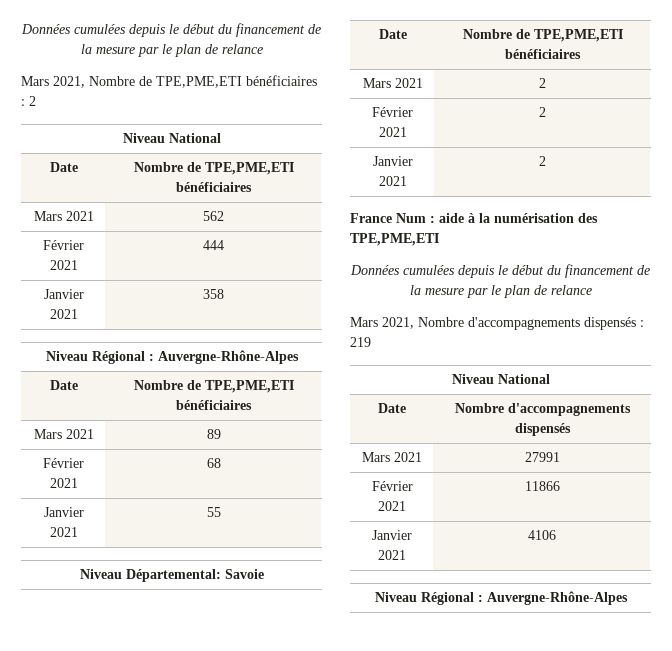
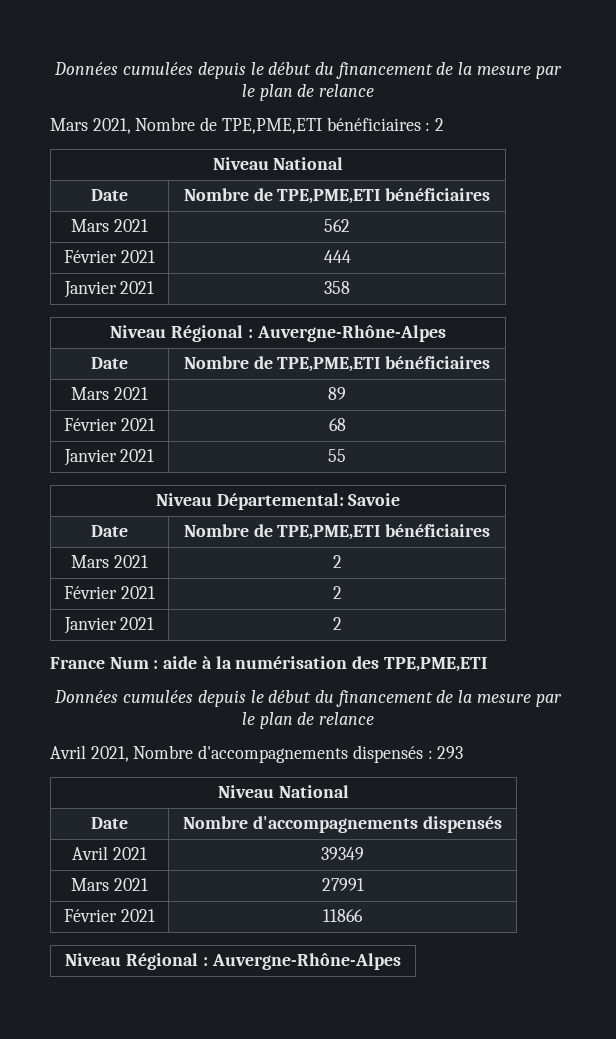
[350,317,378,327] Mars -> [50,745,86,759] Avril
[350,337,371,347] 219 -> [437,746,464,759] 293
(571, 429) none -> [72,846,147,860] [321,847,364,860] // Avril 2021 | 39349
[372,530,412,540] [378,550,406,560] [528,530,556,540] // Janvier 2021 | 4106 -> (363, 915) none

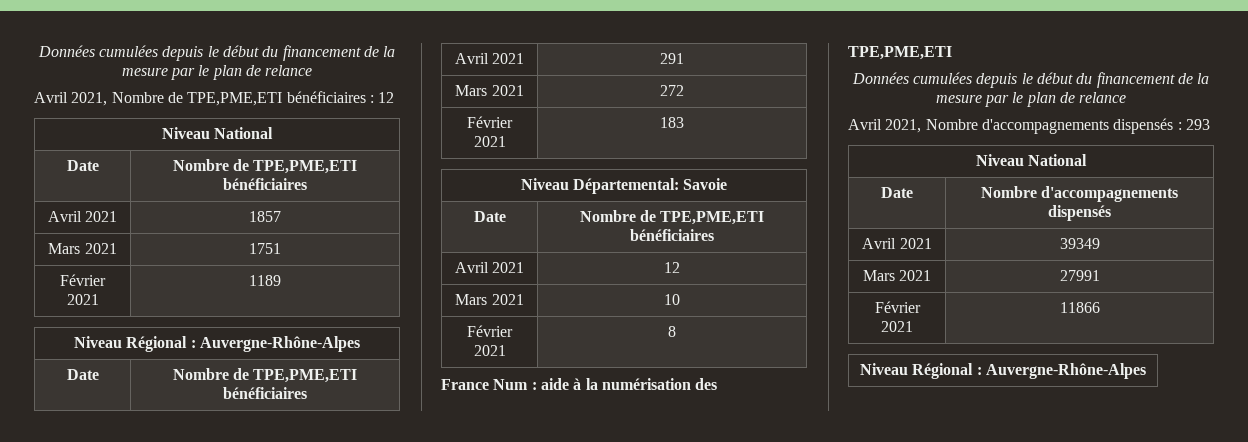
[50,118,88,131] Mars -> [34,92,68,103] Avril
[435,118,445,131] 2 -> [378,92,395,103] 12
[71,219,148,232] [324,219,350,232] [64,250,155,263] [323,250,351,263] [63,281,155,298] [324,281,350,294] // Mars 2021 | 562 // Février 2021 | 444 // Janvier 2021 | 358 -> [47,211,118,222] [249,211,281,222] [48,243,117,254] [249,243,281,254] [60,274,106,286] [66,294,99,305] [249,275,281,286] // Avril 2021 | 1857 // Mars 2021 | 1751 // Février 2021 | 1189
[71,387,148,400] [328,387,346,400] [64,418,155,431] [328,418,346,431] [63,449,155,466] [328,449,346,462] // Mars 2021 | 89 // Février 2021 | 68 // Janvier 2021 | 55 -> [454,53,525,64] [660,53,684,64] [455,85,524,96] [660,85,684,96] [467,116,513,128] [473,136,506,147] [660,117,684,128] // Avril 2021 | 291 // Mars 2021 | 272 // Février 2021 | 183
[71,555,148,568] [332,555,342,568] [64,586,155,599] [332,586,342,599] [63,617,155,634] [332,617,342,630] // Mars 2021 | 2 // Février 2021 | 2 // Janvier 2021 | 2 -> [454,262,525,273] [664,262,680,273] [455,294,524,305] [664,294,680,305] [467,325,513,337] [473,345,506,356] [668,326,676,337] // Avril 2021 | 12 // Mars 2021 | 10 // Février 2021 | 8

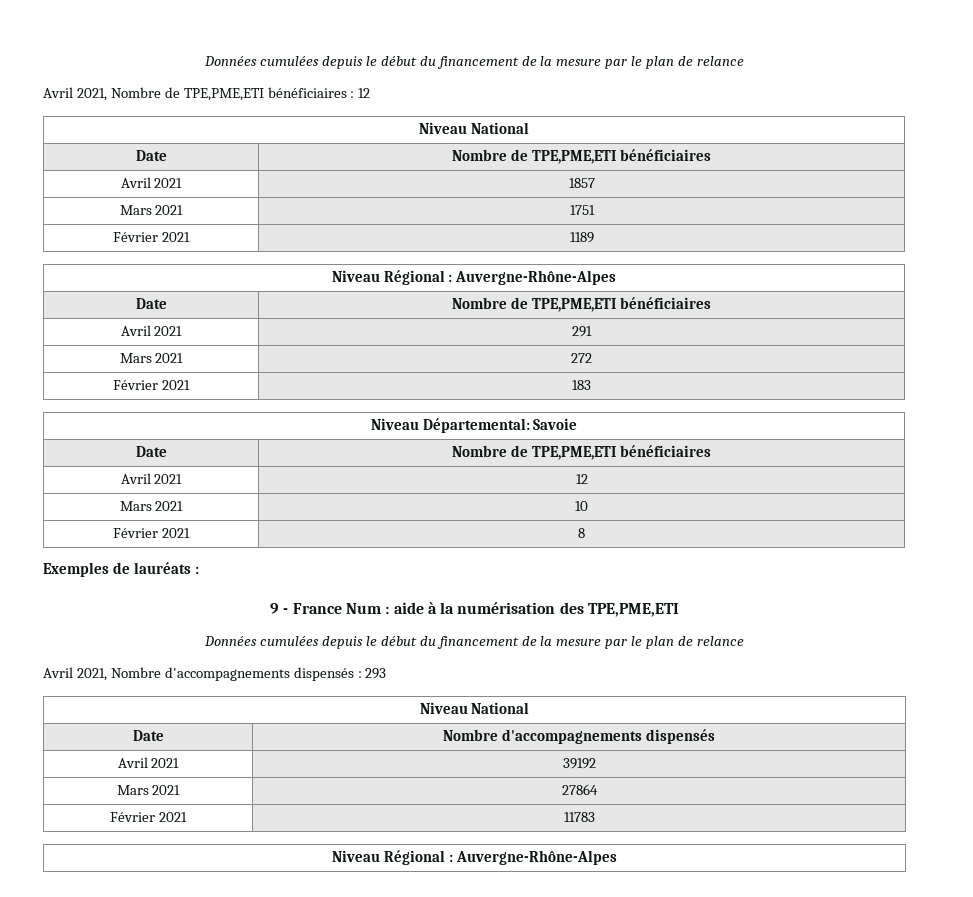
(676, 331) none -> [43,562,199,577] [269,603,289,614] Exemples de lauréats : // 9 -
[1059,238,1100,249] [862,270,932,281] [1059,270,1100,281] [874,301,921,313] [881,321,913,332] [1059,302,1100,313] 39349 // Mars 2021 | 27991 // Février 2021 | 11866 -> [562,758,596,769] [116,785,181,795] [561,784,598,795] [110,812,187,822] [563,812,595,822] 39192 // Mars 2021 | 27864 // Février 2021 | 11783

